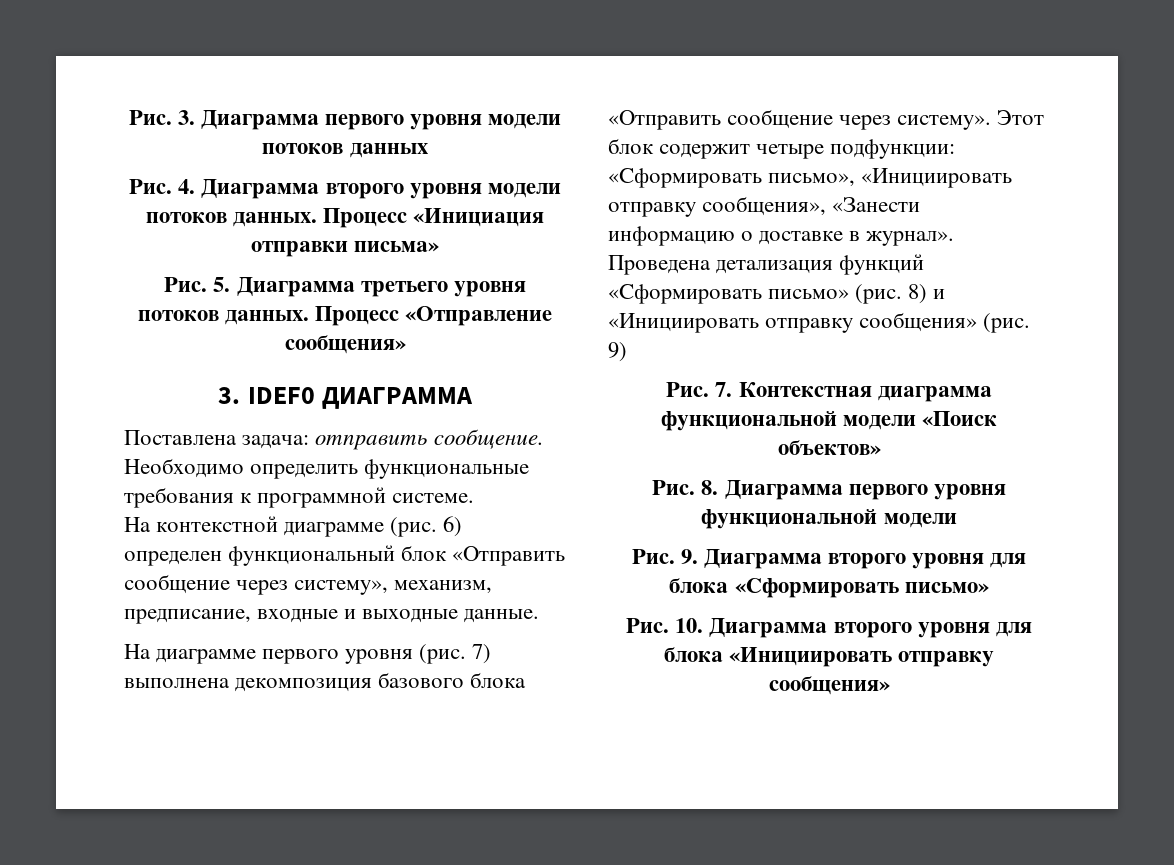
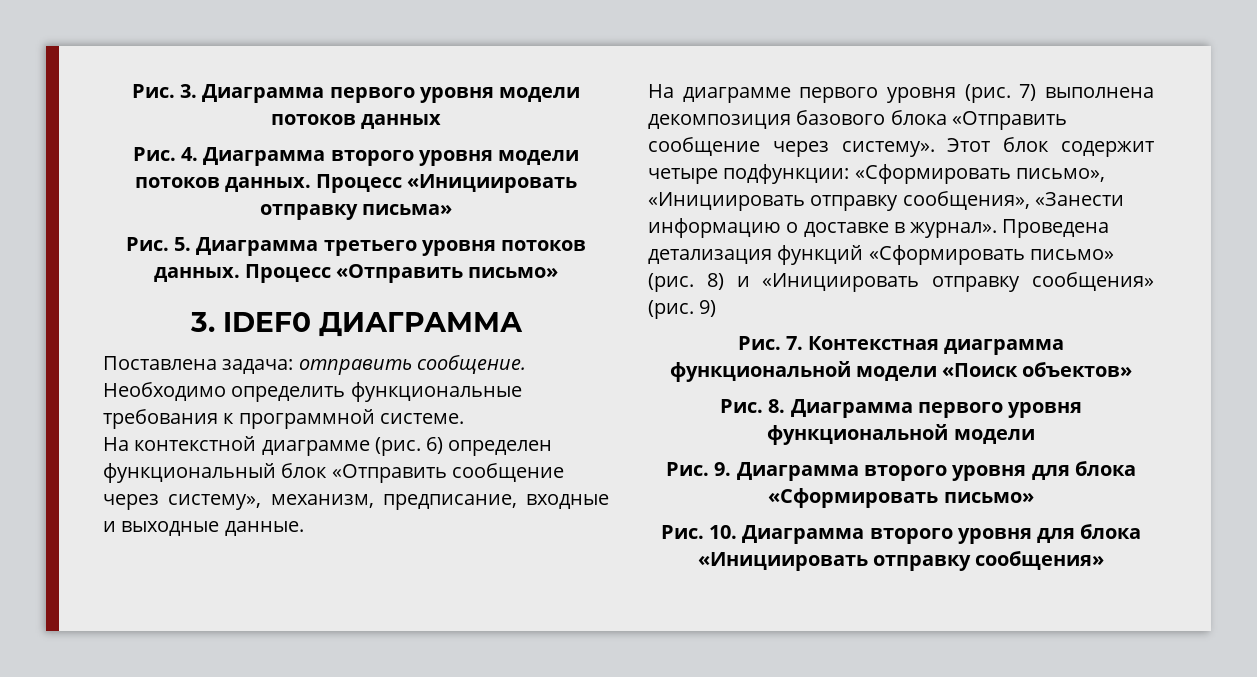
[413,208,545,227] [250,241,348,257] «Инициация отправки -> [407,174,578,193] [259,204,358,220] «Инициировать отправку
[405,306,553,326] [284,335,406,354] «Отправление сообщения» -> [336,264,559,283] «Отправить письмо»

